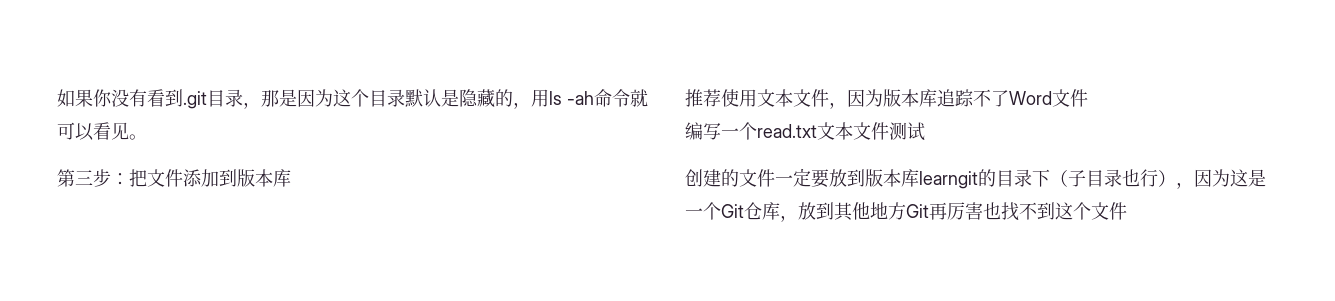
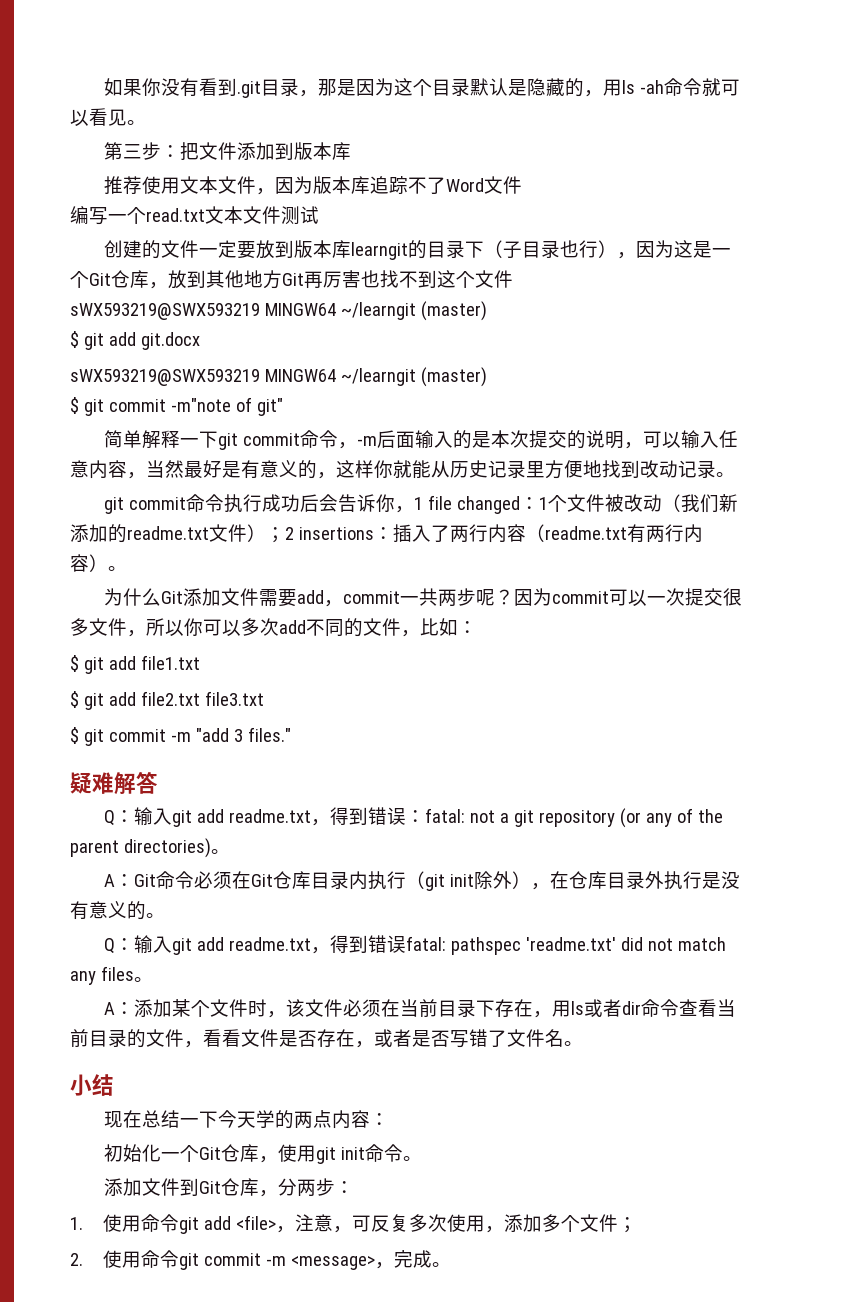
(1127, 211) none -> [70,301,487,321] [70,331,200,350] [70,367,487,387] [70,397,283,416] [104,430,739,450] [70,460,735,479] [104,494,739,514] [70,524,703,543] [70,554,127,572] [104,588,743,607] [70,618,477,637] [70,655,200,674] [70,691,264,710] [70,727,291,746] [70,771,158,795] [104,807,724,828] [70,838,230,858] [104,871,741,891] [70,901,165,920] [104,935,727,955] [70,966,153,985] [104,999,737,1018] [70,1029,583,1048] [70,1074,114,1096] [104,1110,390,1129] [104,1144,423,1164] [104,1178,355,1197] [70,1214,637,1234] [70,1250,451,1270] // sWX593219@SWX593219 MINGW64 ~/learngit (master) // $ git add git.docx // sWX593219@SWX593219 MINGW64 ~/learngit (master) // $ git commit -m"note of git" // 简单解释一下git commit命令，-m后面输入的是本次提交的说明，可以输入任意内容，当然最好是有意义的，这样你就能从历史记录里方便地找到改动记录。 // git commit命令执行成功后会告诉你，1 file changed：1个文件被改动（我们新添加的readme.txt文件）；2 insertions：插入了两行内容（readme.txt有两行内容）。 // 为什么Git添加文件需要add，commit一共两步呢？因为commit可以一次提交很多文件，所以你可以多次add不同的文件，比如： // $ git add file1.txt // $ git add file2.txt file3.txt // $ git commit -m "add 3 files." // 疑难解答 // Q：输入git add readme.txt，得到错误：fatal: not a git repository (or any of the parent directories)。 // A：Git命令必须在Git仓库目录内执行（git init除外），在仓库目录外执行是没有意义的。 // Q：输入git add readme.txt，得到错误fatal: pathspec 'readme.txt' did not match any files。 // A：添加某个文件时，该文件必须在当前目录下存在，用ls或者dir命令查看当前目录的文件，看看文件是否存在，或者是否写错了文件名。 // 小结 // 现在总结一下今天学的两点内容： // 初始化一个Git仓库，使用git init命令。 // 添加文件到Git仓库，分两步： // 1.使用命令git add <file>，注意，可反复多次使用，添加多个文件； // 2.使用命令git commit -m <message>，完成。

